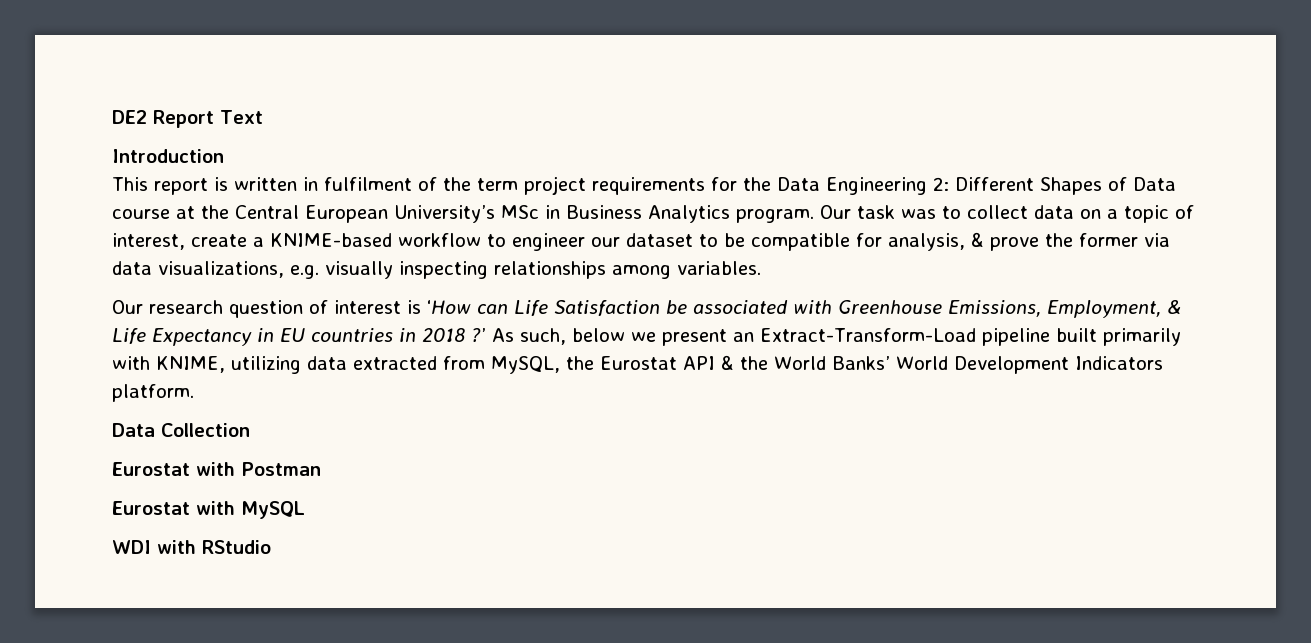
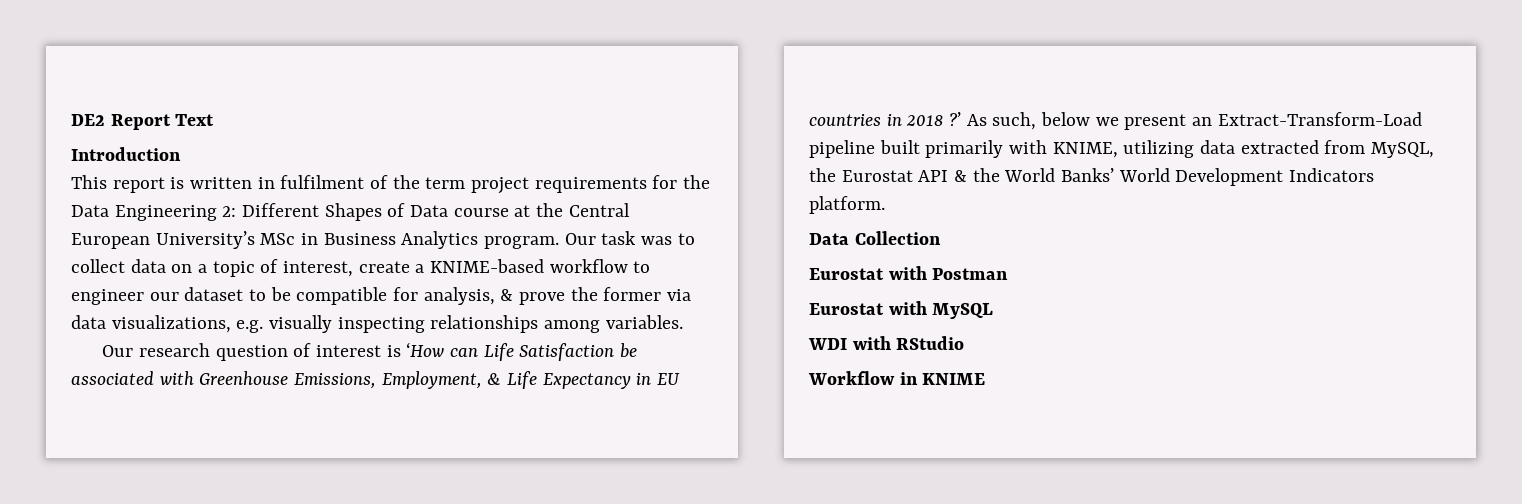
(271, 547) none -> [808,371,986,385] // Workflow in KNIME

